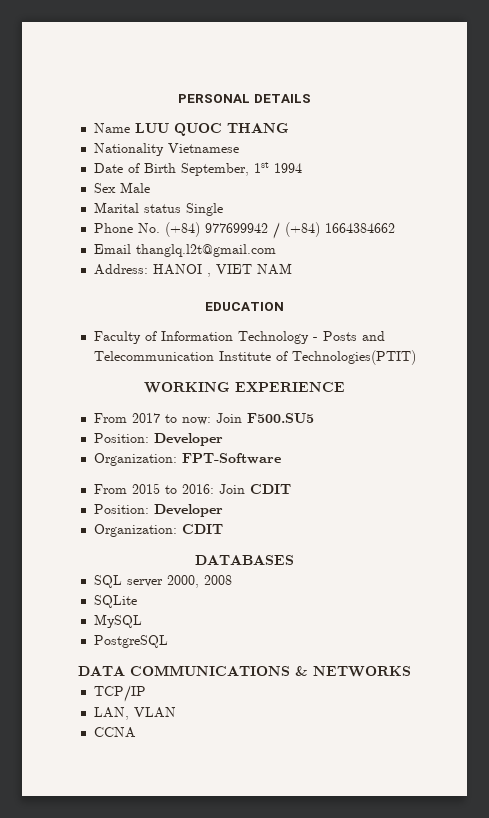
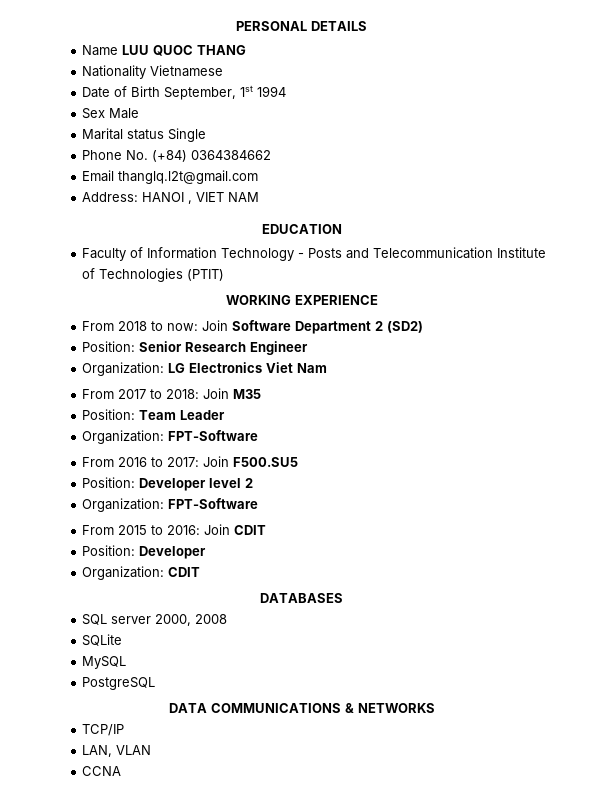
[204,222,395,239] 977699942 / (+84) 1664384662 -> [191,150,272,160] 0364384662
[291,350,416,365] Technologies(PTIT) -> [99,268,225,282] Technologies (PTIT)
[131,413,211,425] 2017 to now: -> [118,320,424,334] [82,341,309,355] [82,362,328,376] [82,388,262,399] [82,409,226,420] [82,430,259,444] [82,457,200,467] 2018 to now: Join Software Department 2 (SD2) // Position: Senior Research Engineer // Organization: LG Electronics Viet Nam // From 2017 to 2018: Join M35 // Position: Team Leader // Organization: FPT-Software // From 2016 to 2017:
(223, 439) none -> [209,478,254,488] level 2

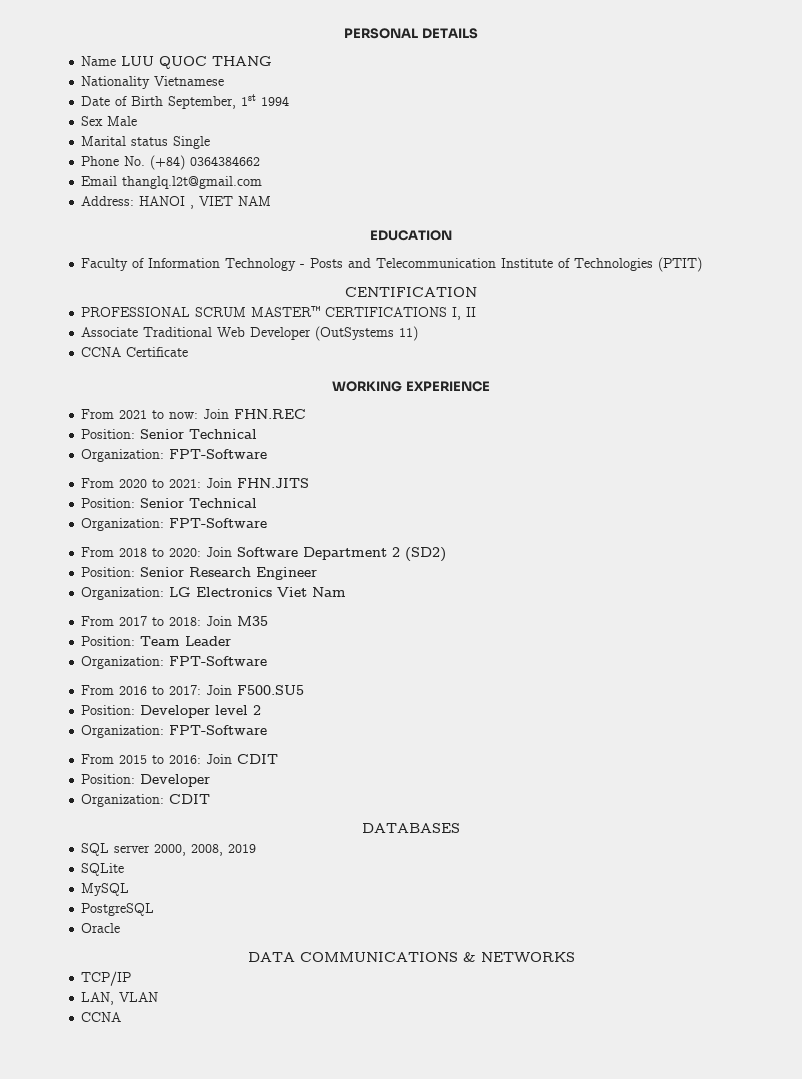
[225,295,378,305] WORKING EXPERIENCE -> [345,287,477,297] [81,305,477,320] [81,326,419,341] [81,347,189,357] [332,381,490,392] [81,409,307,419] [81,429,258,439] [81,449,268,462] [81,478,310,488] [81,498,258,508] [81,518,268,531] CENTIFICATION // PROFESSIONAL SCRUM MASTER™ CERTIFICATIONS I, II // Associate Traditional Web Developer (OutSystems 11) // CCNA Certificate // WORKING EXPERIENCE // From 2021 to now: Join FHN.REC // Position: Senior Technical // Organization: FPT-Software // From 2020 to 2021: Join FHN.JITS // Position: Senior Technical // Organization: FPT-Software
[167,323,199,331] now: -> [169,548,202,557] 2020:
[195,614,228,624] 2008 -> [191,844,257,856] 2008, 2019
(156, 683) none -> [81,923,121,933] // Oracle

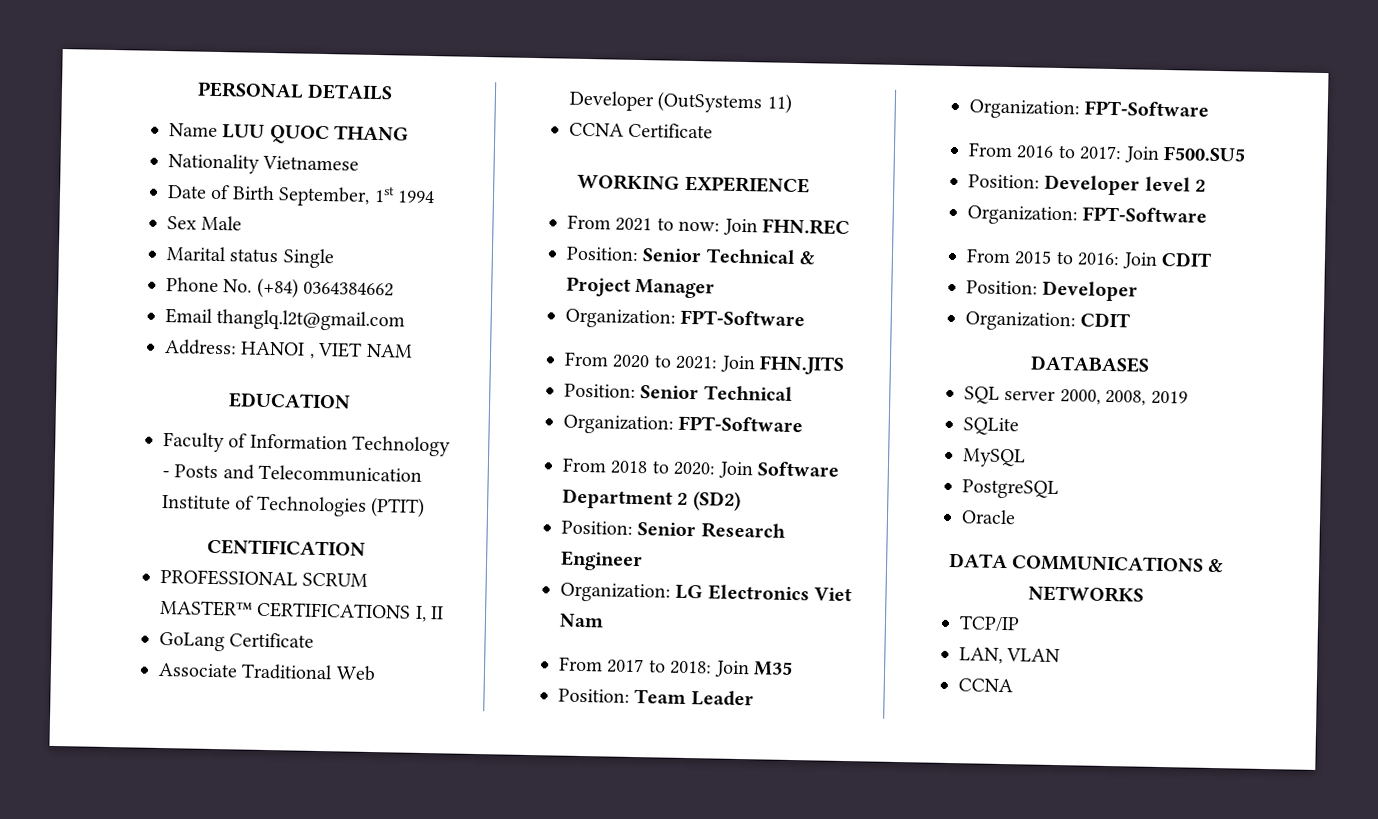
(477, 312) none -> [159,631,315,652] // GoLang Certificate
(258, 434) none -> [799,251,817,265] [566,276,716,299] & Project Manager

